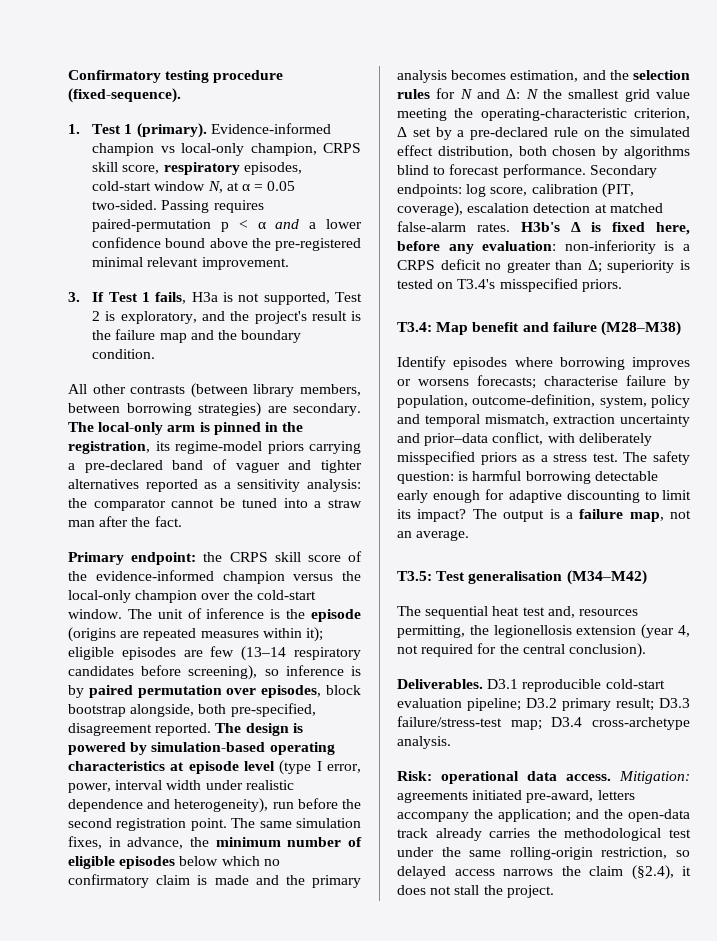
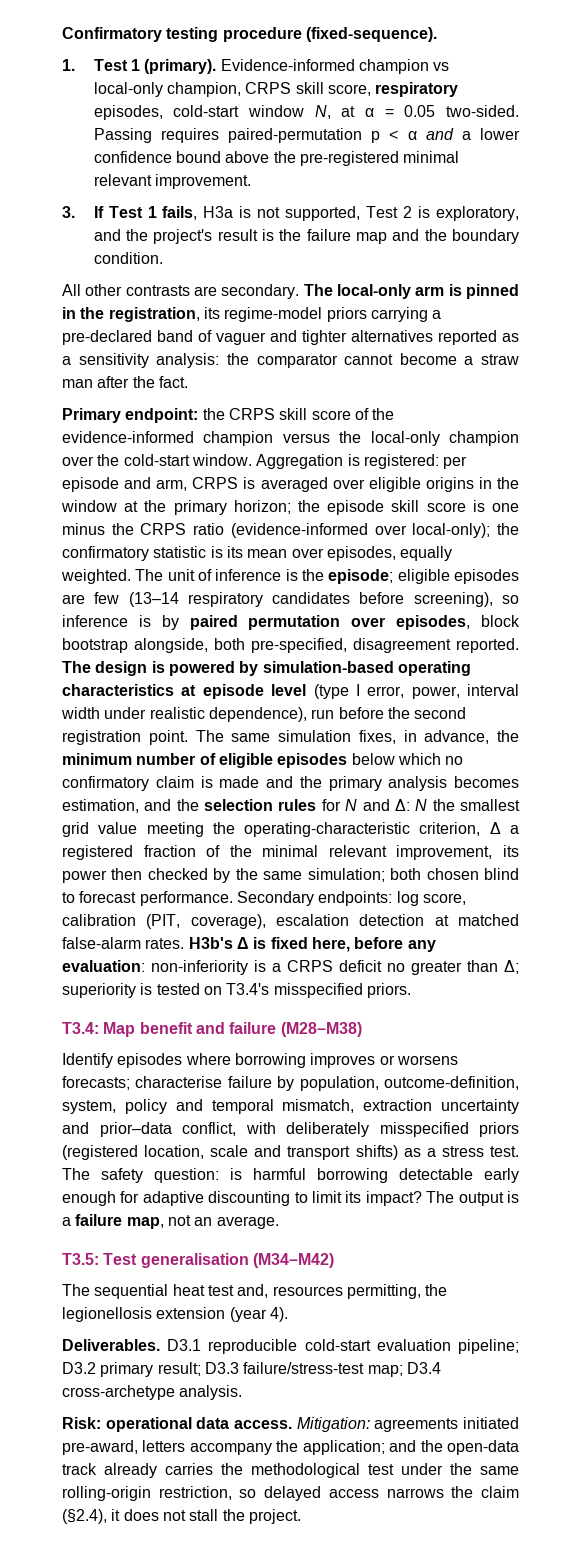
[190,383,361,398] [68,402,261,417] (between library members, between borrowing strategies) -> (190, 290) none
[220,498,308,508] be tuned into -> [399,353,457,365] become
(122, 614) none -> [256,454,468,469] [62,477,520,492] [61,500,519,515] [62,523,519,538] [62,546,453,561] [61,569,131,584] Aggregation is registered: per episode and arm, CRPS is averaged over eligible origins in the window at the primary horizon; the episode skill score is one minus the CRPS ratio (evidence-informed over local-only); the confirmatory statistic is its mean over episodes, equally weighted.
[311,609,361,622] [68,627,323,642] episode (origins are repeated measures within it); -> [328,569,394,584] episode;
[68,798,269,813] dependence and heterogeneity), -> [208,707,307,722] dependence),
[412,127,690,140] [397,145,690,159] set by a pre-declared rule on the simulated effect distribution, both chosen by algorithms -> [509,825,519,834] [62,845,519,860] [62,868,479,883] a registered fraction of the minimal relevant improvement, its power then checked by the same simulation; both chosen
(517, 458) none -> [62,1145,398,1160] (registered location, scale and transport shifts)
[678,625,690,637] [397,643,646,658] 4, not required for the central conclusion). -> [269,1307,288,1322] 4).

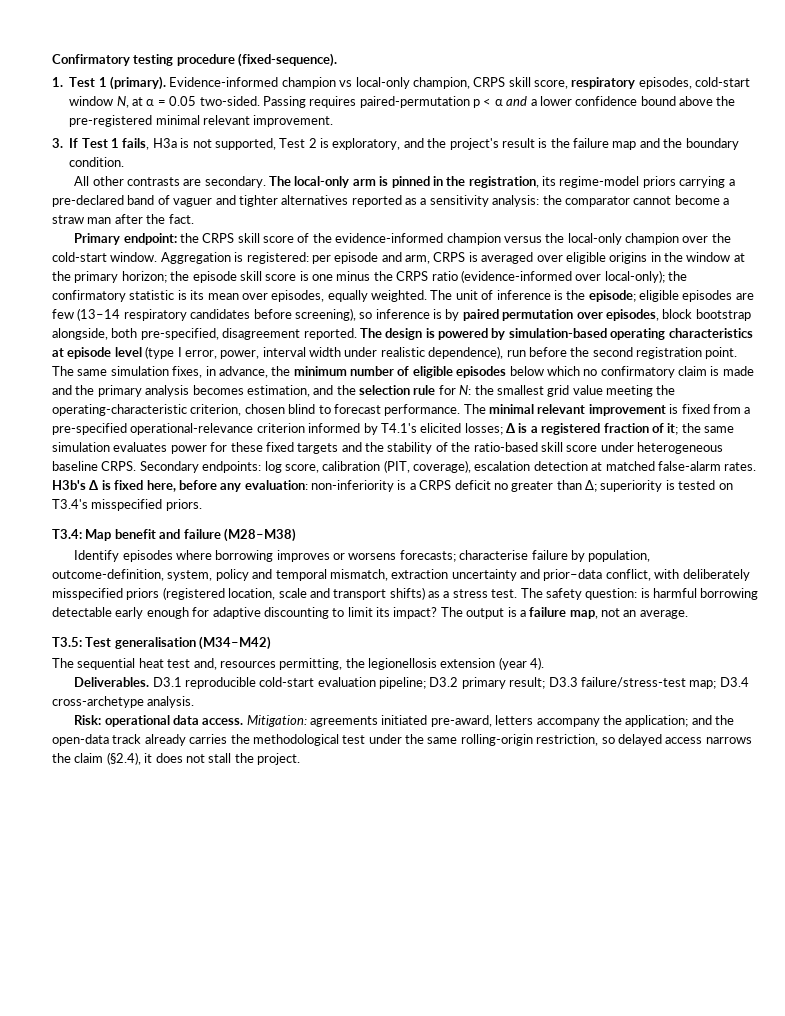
[278,799,428,811] rules for N and Δ: N -> [413,385,472,395] rule for N:
[489,822,519,834] [62,845,519,860] [62,868,422,883] Δ a registered fraction of the minimal relevant improvement, its power then checked by the same simulation; both -> (242, 410) none
(233, 898) none -> [463,404,751,416] [52,423,734,435] [52,442,723,454] [52,461,137,471] The minimal relevant improvement is fixed from a pre-specified operational-relevance criterion informed by T4.1's elicited losses; Δ is a registered fraction of it; the same simulation evaluates power for these fixed targets and the stability of the ratio-based skill score under heterogeneous baseline CRPS.

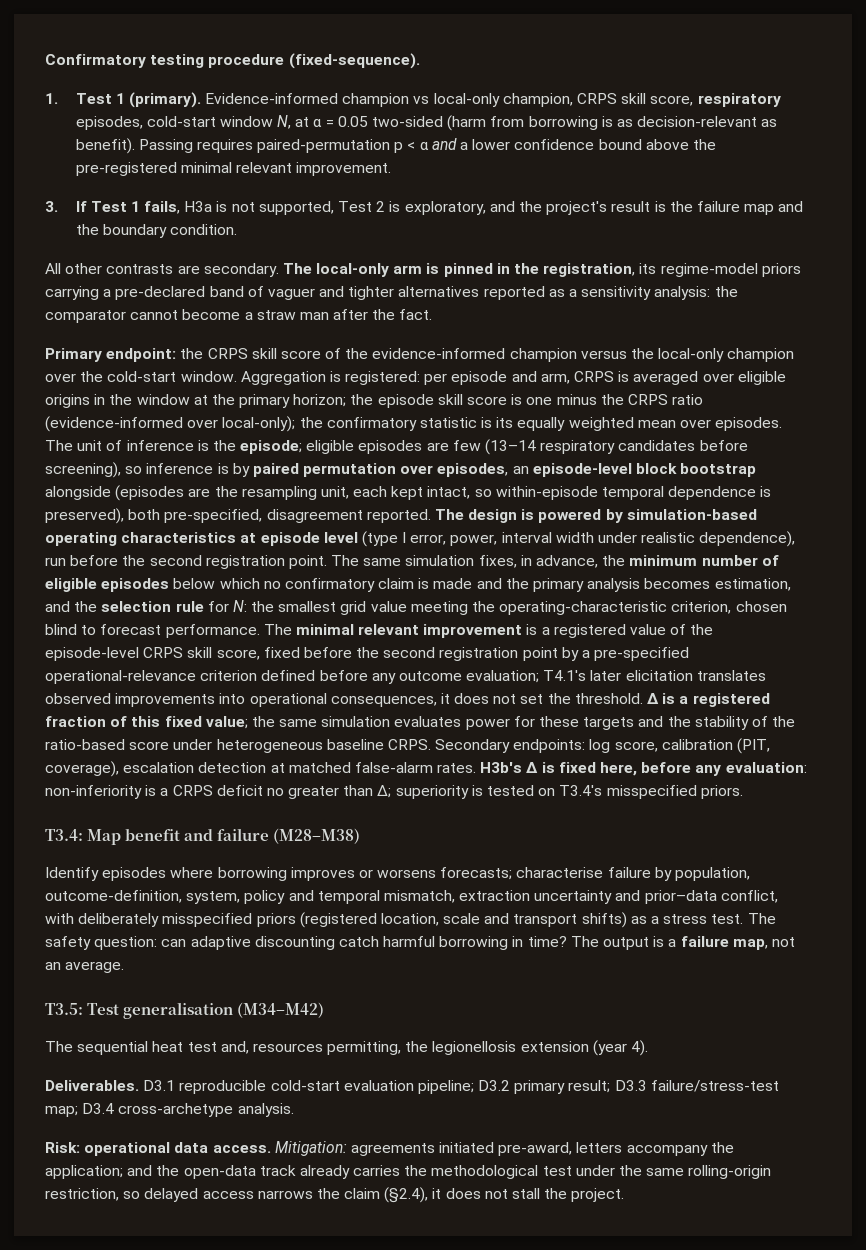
[199,96,260,106] two-sided. -> [372,115,778,131] [75,138,135,154] two-sided (harm from borrowing is as decision-relevant as benefit).
[207,290,427,302] mean over episodes, equally weighted. -> [517,417,783,431] equally weighted mean over episodes.
[662,309,751,321] [52,328,108,340] block bootstrap alongside, -> [512,463,757,477] [45,485,772,501] [45,508,124,524] an episode-level block bootstrap alongside (episodes are the resampling unit, each kept intact, so within-episode temporal dependence is preserved),
[681,404,751,414] [52,423,503,435] fixed from a pre-specified operational-relevance criterion informed by T4.1's elicited losses; -> [541,624,714,638] [45,647,690,661] [45,670,766,684] [45,693,643,707] a registered value of the episode-level CRPS skill score, fixed before the second registration point by a pre-specified operational-relevance criterion defined before any outcome evaluation; T4.1's later elicitation translates observed improvements into operational consequences, it does not set the threshold.
[667,423,679,435] it; -> [131,716,248,729] this fixed value;
[265,442,294,452] fixed -> (580, 721) none
[540,442,563,452] skill -> (125, 744) none
[640,588,759,600] [52,607,438,619] is harmful borrowing detectable early enough for adaptive discounting to limit its impact? -> [161,936,567,950] can adaptive discounting catch harmful borrowing in time?

